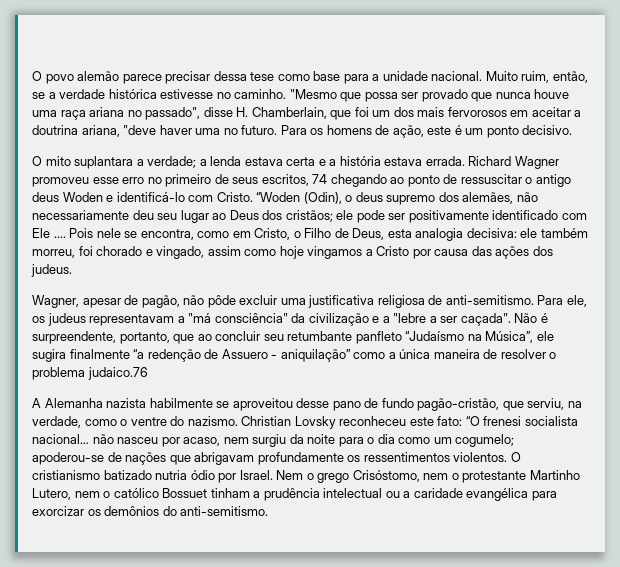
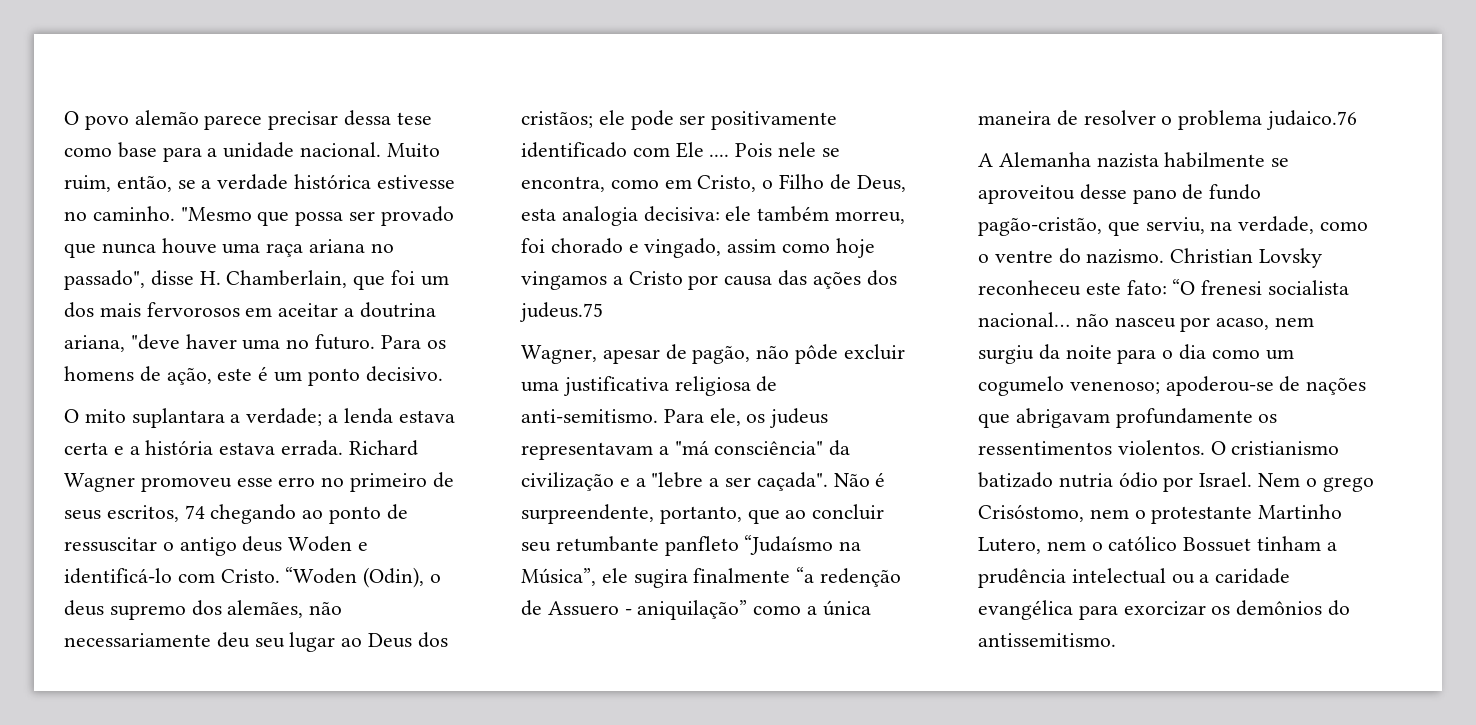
[31,264,72,277] judeus. -> [519,302,603,322] judeus.75
[455,434,515,447] cogumelo; -> [978,376,1160,396] cogumelo venenoso;
[180,506,269,516] anti-semitismo. -> [978,633,1116,647] antissemitismo.

